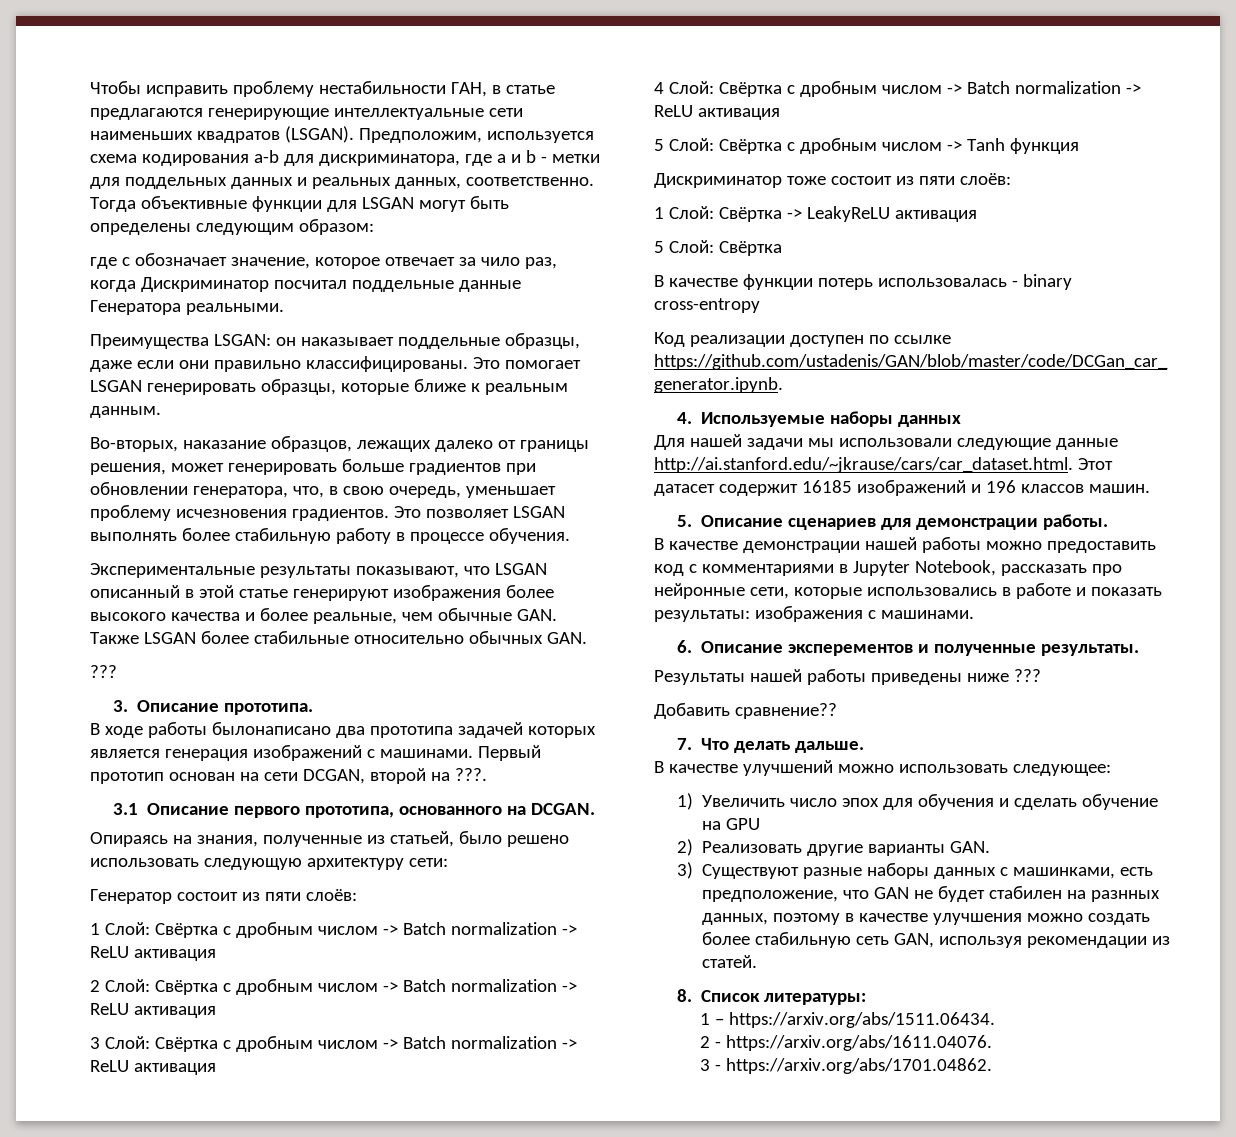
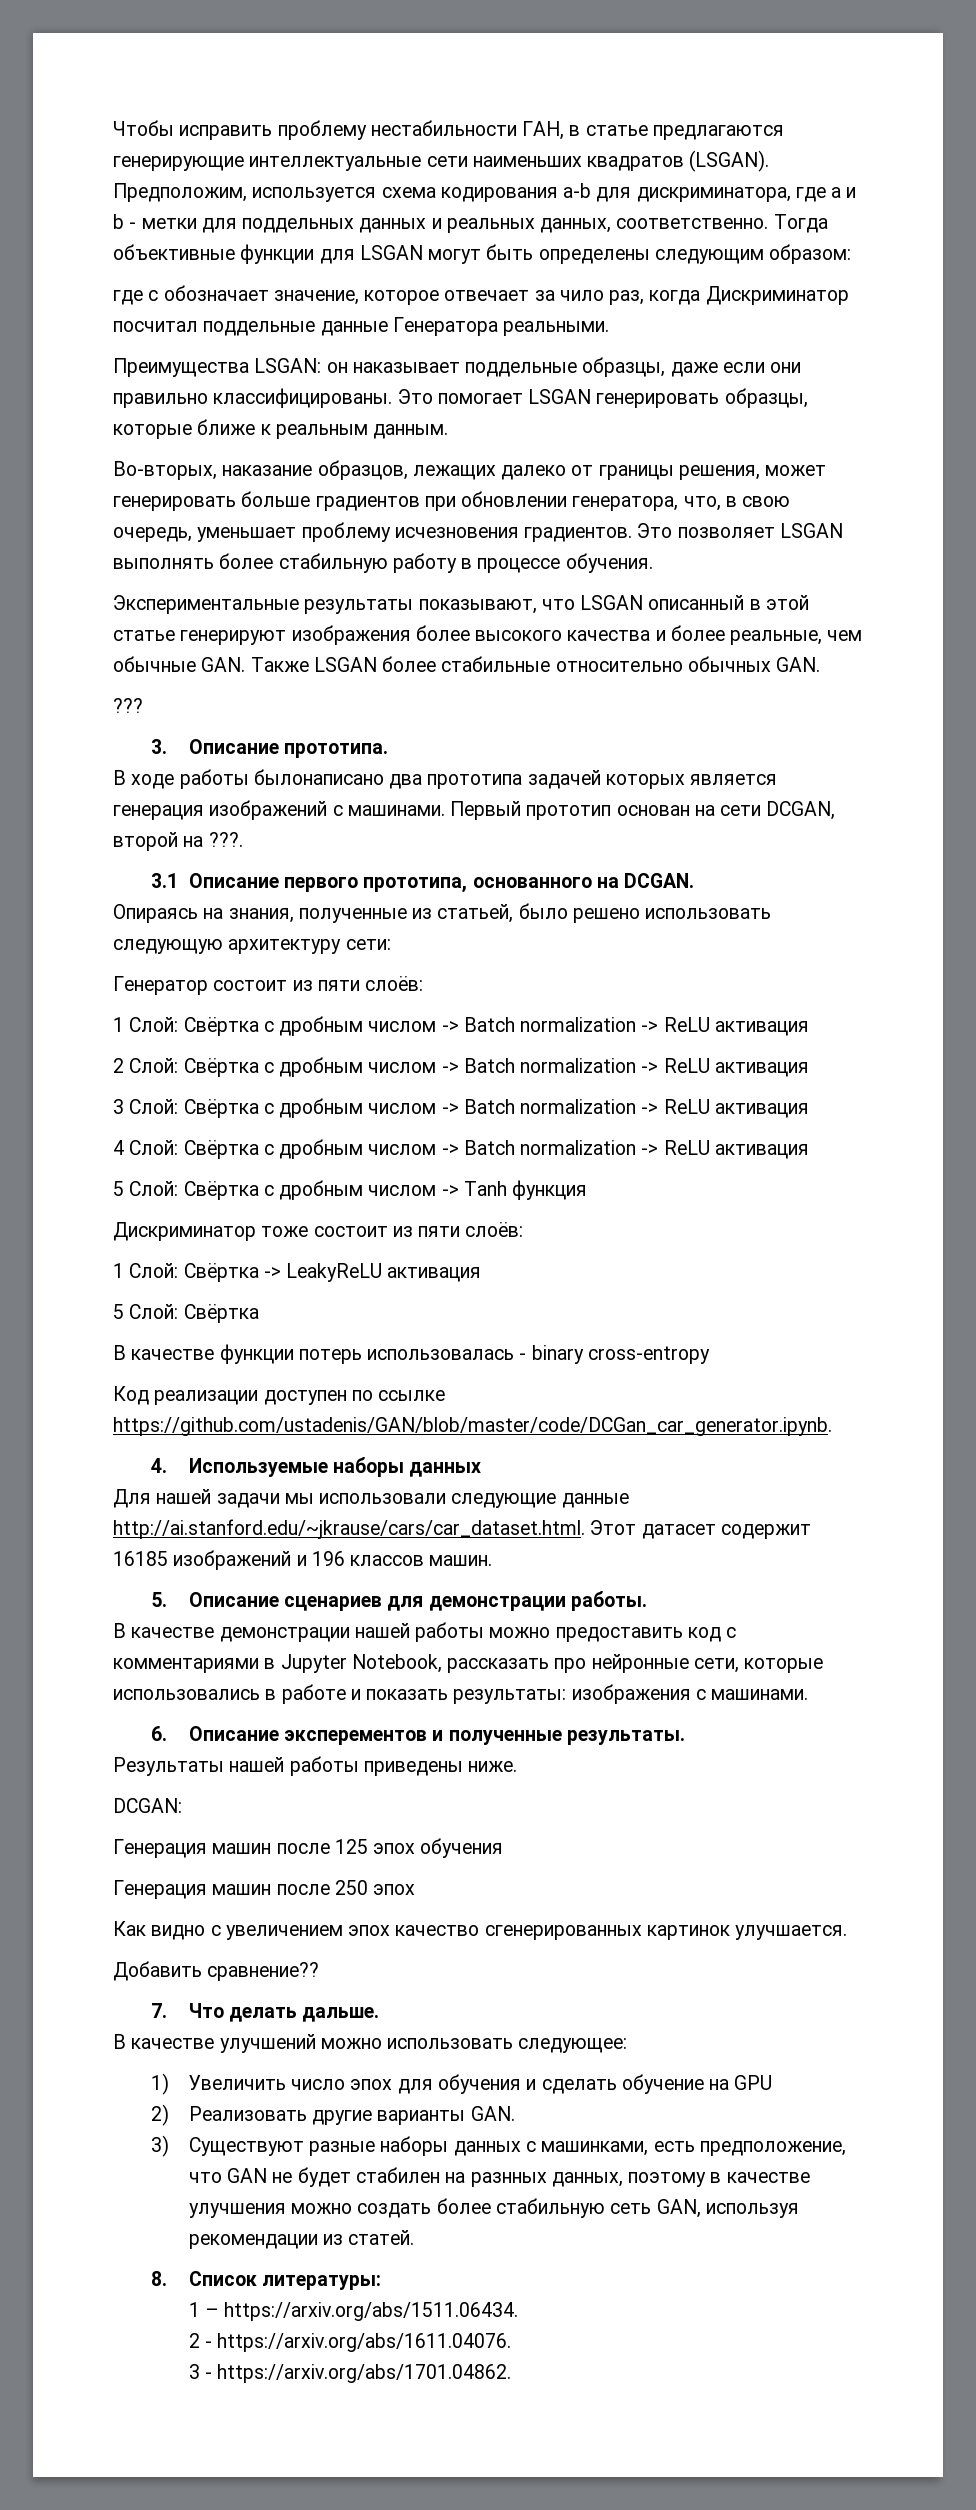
[966,669,1041,682] ниже ??? -> [468,1761,518,1772] [113,1798,182,1813] [113,1838,504,1858] [113,1880,416,1899] [113,1921,848,1940] ниже. // DCGAN: // Генерация машин после 125 эпох обучения // Генерация машин после 250 эпох // Как видно с увеличением эпох качество сгенерированных картинок улучшается.

